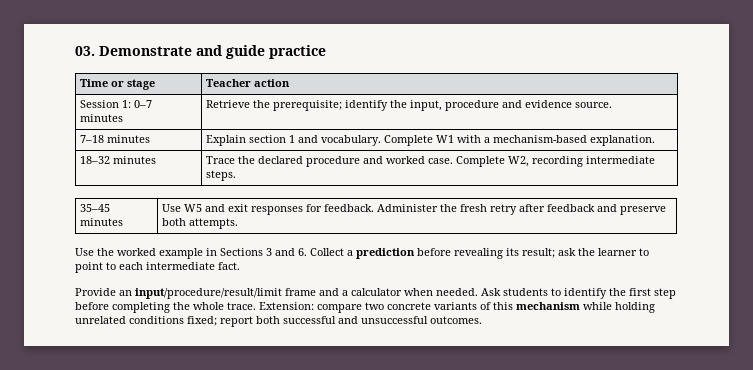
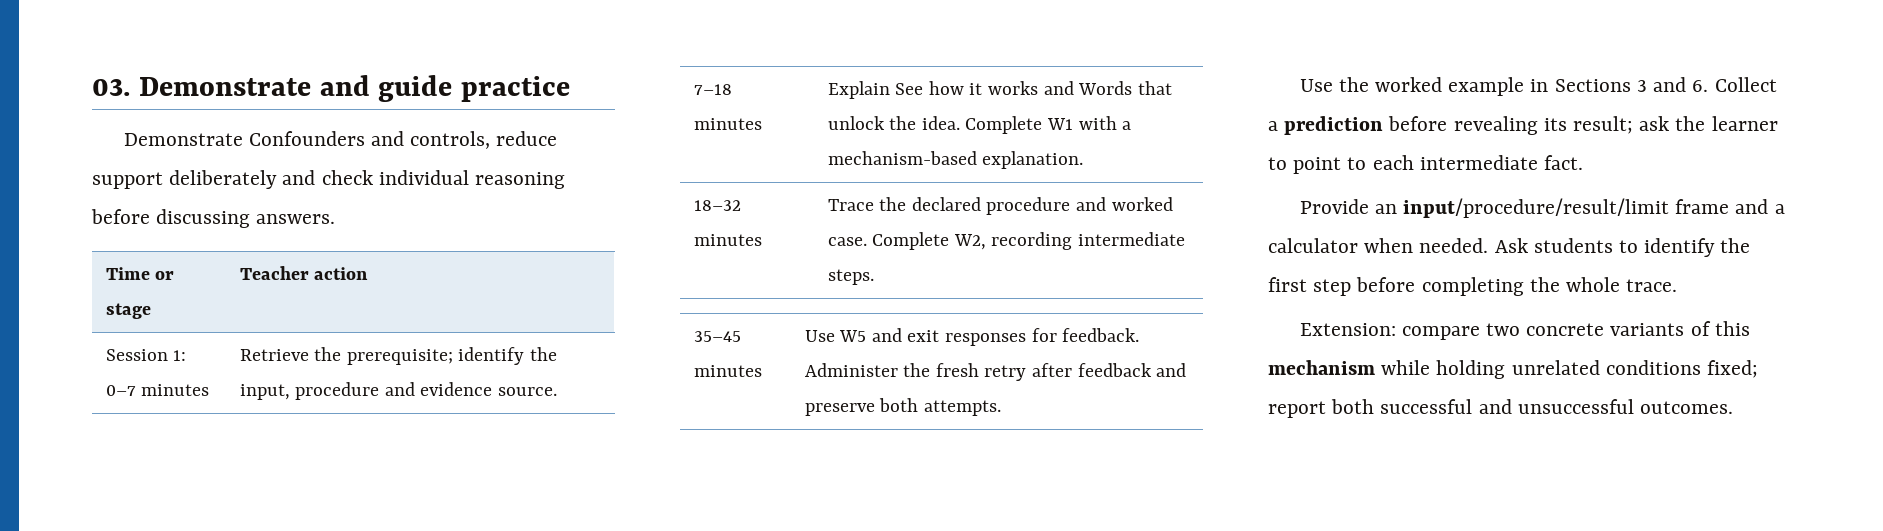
(326, 52) none -> [123,131,558,149] [92,170,566,189] [91,209,336,228] // Demonstrate Confounders and controls, reduce support deliberately and check individual reasoning before discussing answers.
[249,135,382,146] section 1 and vocabulary. -> [895,81,1172,95] [827,116,960,130] See how it works and Words that unlock the idea.
(256, 306) none -> (1678, 285) //

